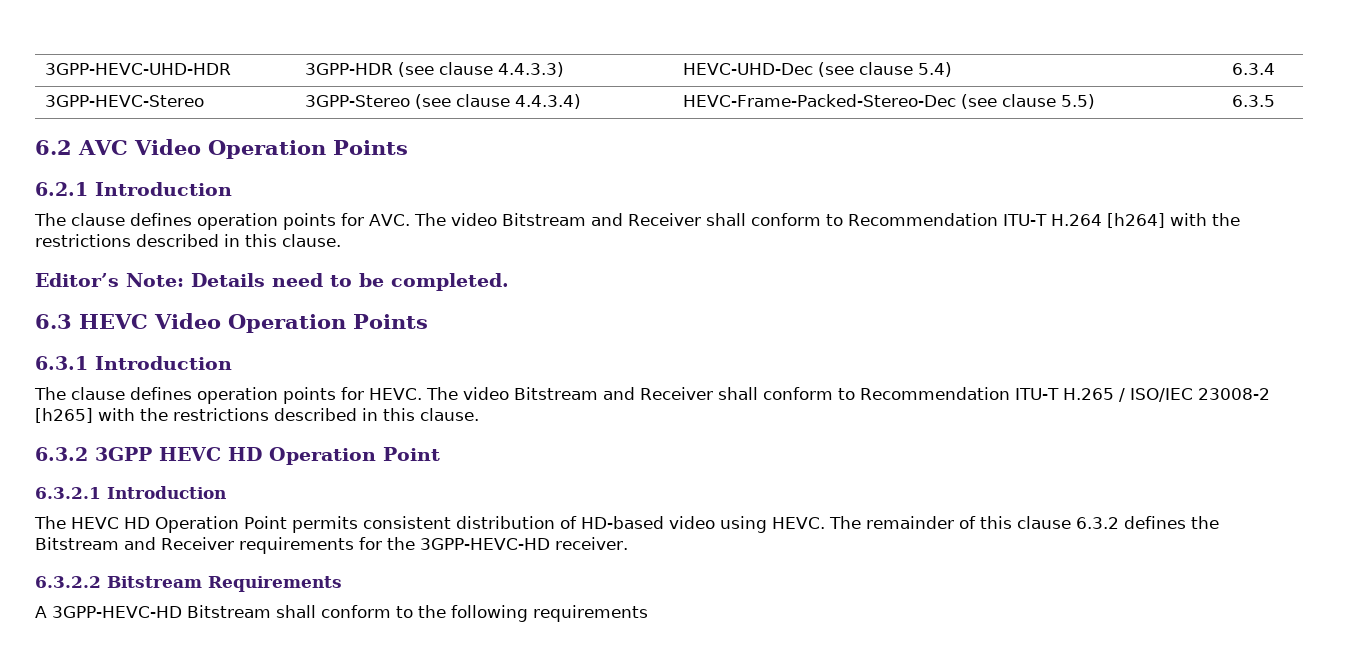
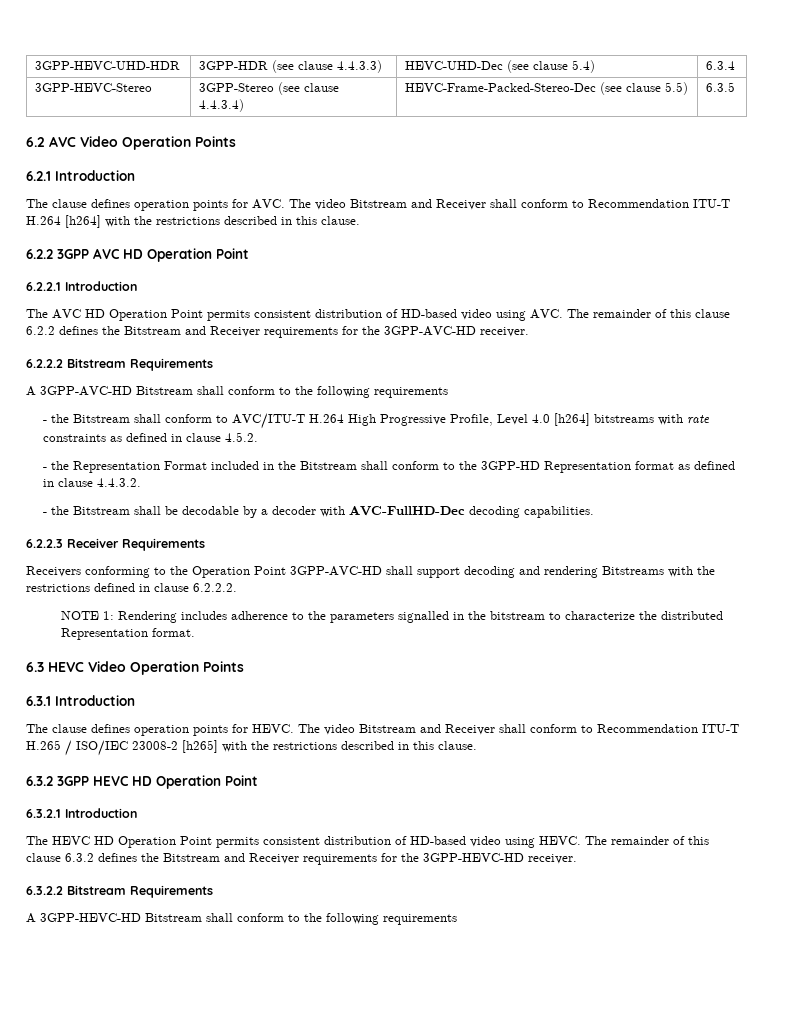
[35,273,510,291] Editor’s Note: Details need to be completed. -> [26,248,249,262] [26,281,137,291] [26,309,730,321] [26,326,529,338] [26,358,213,371] [26,386,448,398] [43,413,711,429] [43,432,259,442] [43,461,736,473] [43,478,142,487] [43,506,595,518] [26,538,205,551] [26,566,715,578] [26,583,237,592] [60,611,723,623] [60,628,195,640] 6.2.2 3GPP AVC HD Operation Point // 6.2.2.1 Introduction // The AVC HD Operation Point permits consistent distribution of HD-based video using AVC. The remainder of this clause 6.2.2 defines the Bitstream and Receiver requirements for the 3GPP-AVC-HD receiver. // 6.2.2.2 Bitstream Requirements // A 3GPP-AVC-HD Bitstream shall conform to the following requirements // - the Bitstream shall conform to AVC/ITU-T H.264 High Progressive Profile, Level 4.0 [h264] bitstreams with rate constraints as defined in clause 4.5.2. // - the Representation Format included in the Bitstream shall conform to the 3GPP-HD Representation format as defined in clause 4.4.3.2. // - the Bitstream shall be decodable by a decoder with AVC-FullHD-Dec decoding capabilities. // 6.2.2.3 Receiver Requirements // Receivers conforming to the Operation Point 3GPP-AVC-HD shall support decoding and rendering Bitstreams with the restrictions defined in clause 6.2.2.2. // NOTE 1: Rendering includes adherence to the parameters signalled in the bitstream to characterize the distributed Representation format.

